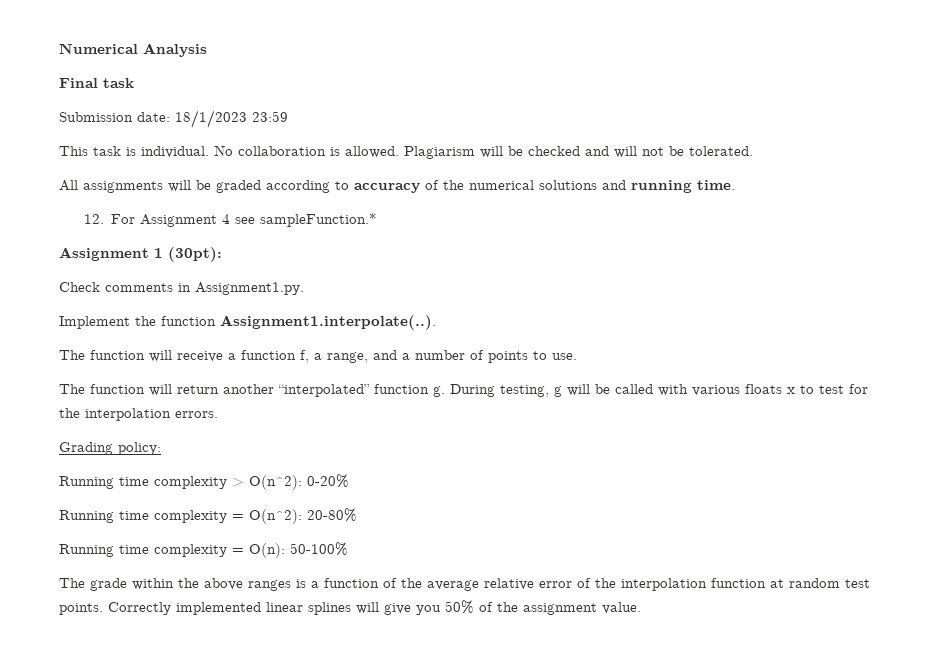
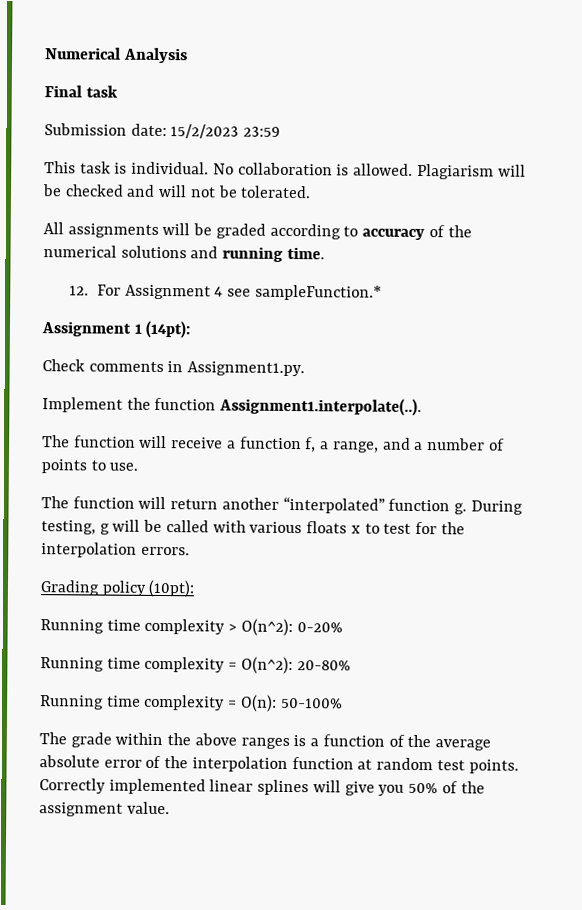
[175,110,247,128] 18/1/2023 -> [170,124,240,139] 15/2/2023
[168,247,222,262] (30pt): -> [145,320,192,339] (14pt):
[118,442,161,455] policy: -> [101,579,196,598] policy (10pt):
[484,578,534,590] relative -> [39,755,100,768] absolute

